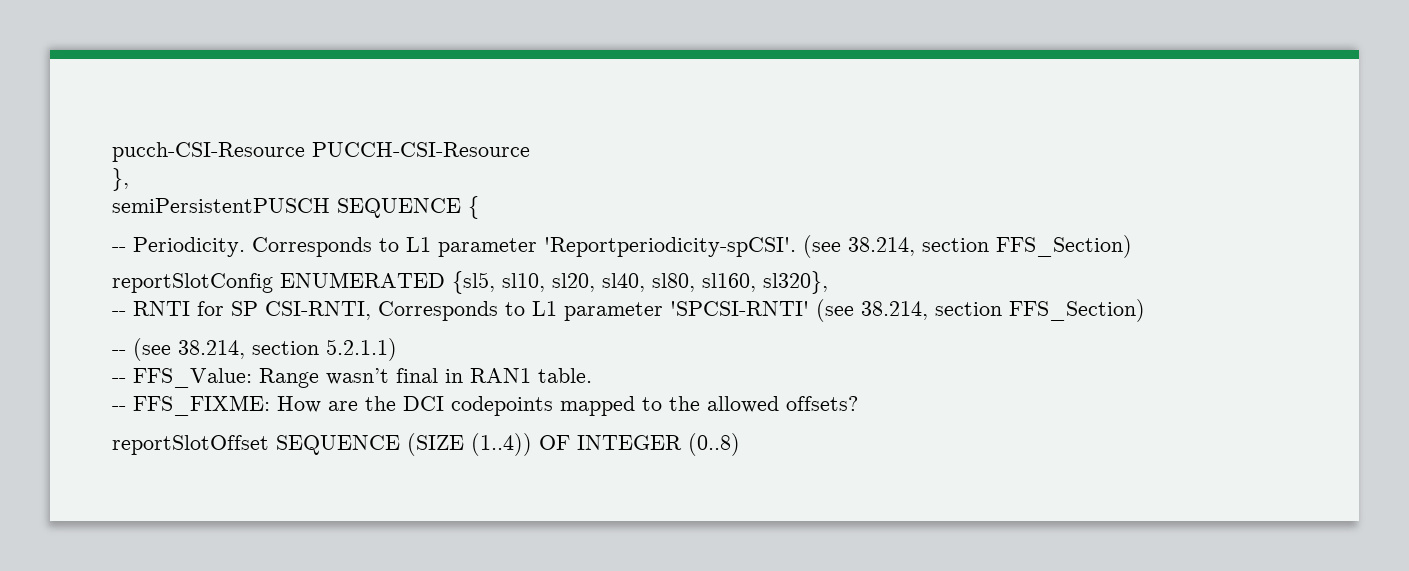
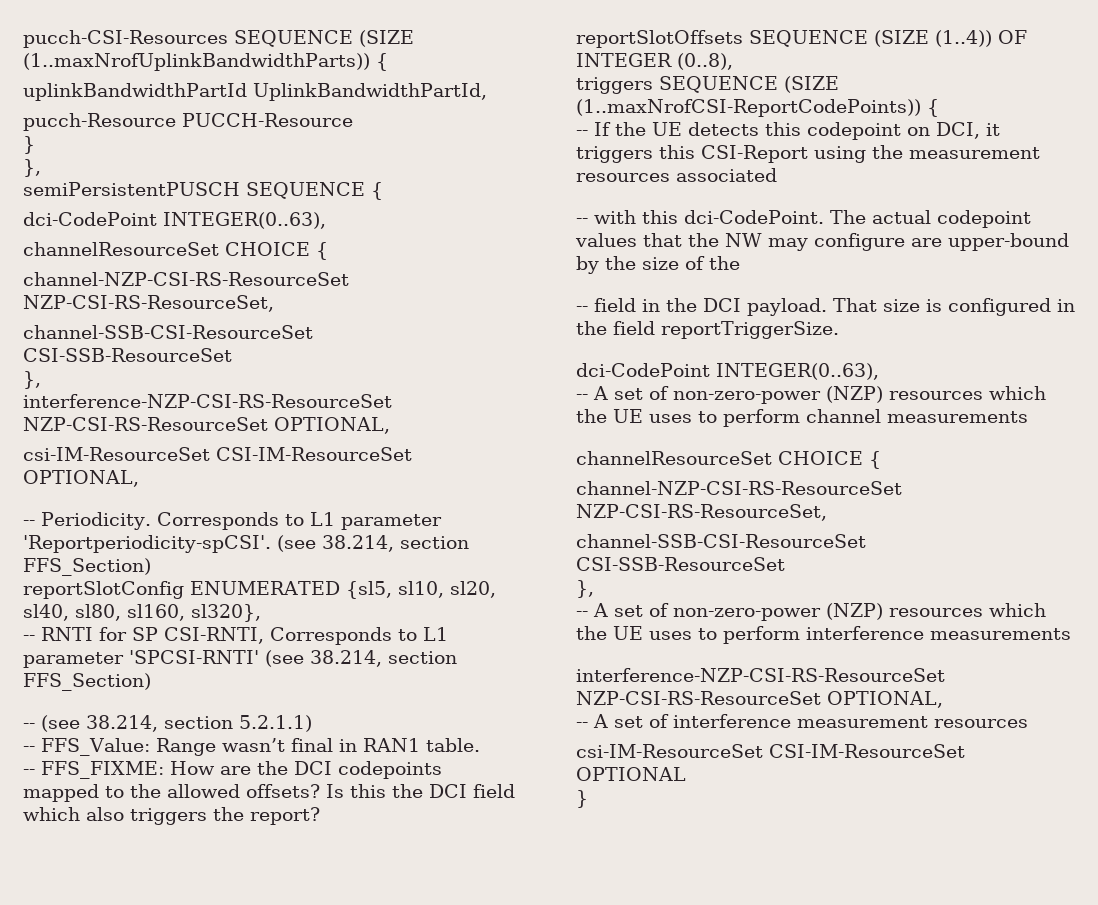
[112,142,530,162] [112,168,129,191] [112,196,479,219] pucch-CSI-Resource PUCCH-CSI-Resource // }, // semiPersistentPUSCH SEQUENCE { -> [23,30,414,48] [23,53,388,71] [23,83,487,101] [23,113,353,131] [23,136,35,154] [23,159,41,177] [23,182,383,200] [23,212,326,229] [23,242,328,260] [23,272,349,286] [23,295,274,312] [23,325,313,339] [23,348,232,362] [23,371,41,389] [23,394,392,408] [23,417,390,434] [23,447,412,461] [23,470,139,487] pucch-CSI-Resources SEQUENCE (SIZE (1..maxNrofUplinkBandwidthParts)) { // uplinkBandwidthPartId UplinkBandwidthPartId, // pucch-Resource PUCCH-Resource // } // }, // semiPersistentPUSCH SEQUENCE { // dci-CodePoint INTEGER(0..63), // channelResourceSet CHOICE { // channel-NZP-CSI-RS-ResourceSet NZP-CSI-RS-ResourceSet, // channel-SSB-CSI-ResourceSet CSI-SSB-ResourceSet // }, // interference-NZP-CSI-RS-ResourceSet NZP-CSI-RS-ResourceSet OPTIONAL, // csi-IM-ResourceSet CSI-IM-ResourceSet OPTIONAL,
[112,435,269,455] // reportSlotOffset -> [326,784,515,798] [23,807,320,825] [576,30,743,48] Is this the DCI field which also triggers the report? // reportSlotOffsets
[688,433,740,456] (0..8) -> [677,53,733,70] [576,76,839,94] [576,99,939,117] [576,122,1000,140] [576,145,1040,163] [576,168,777,182] [576,210,1031,228] [575,233,1069,251] [576,256,740,274] [576,298,1075,316] [576,321,839,339] [576,363,879,380] [576,386,1046,404] [576,409,1028,427] [576,451,881,469] [576,481,902,495] [576,504,827,521] [576,534,866,548] [576,557,785,571] [576,580,594,598] [576,603,1046,621] [576,626,1071,644] [576,668,945,682] [576,691,943,708] [576,714,1028,728] [576,744,965,758] [576,767,686,781] [576,790,588,808] (0..8), // triggers SEQUENCE (SIZE (1..maxNrofCSI-ReportCodePoints)) { // -- If the UE detects this codepoint on DCI, it triggers this CSI-Report using the measurement resources associated // -- with this dci-CodePoint. The actual codepoint values that the NW may configure are upper-bound by the size of the // -- field in the DCI payload. That size is configured in the field reportTriggerSize. // dci-CodePoint INTEGER(0..63), // -- A set of non-zero-power (NZP) resources which the UE uses to perform channel measurements // channelResourceSet CHOICE { // channel-NZP-CSI-RS-ResourceSet NZP-CSI-RS-ResourceSet, // channel-SSB-CSI-ResourceSet CSI-SSB-ResourceSet // }, // -- A set of non-zero-power (NZP) resources which the UE uses to perform interference measurements // interference-NZP-CSI-RS-ResourceSet NZP-CSI-RS-ResourceSet OPTIONAL, // -- A set of interference measurement resources // csi-IM-ResourceSet CSI-IM-ResourceSet OPTIONAL // }

